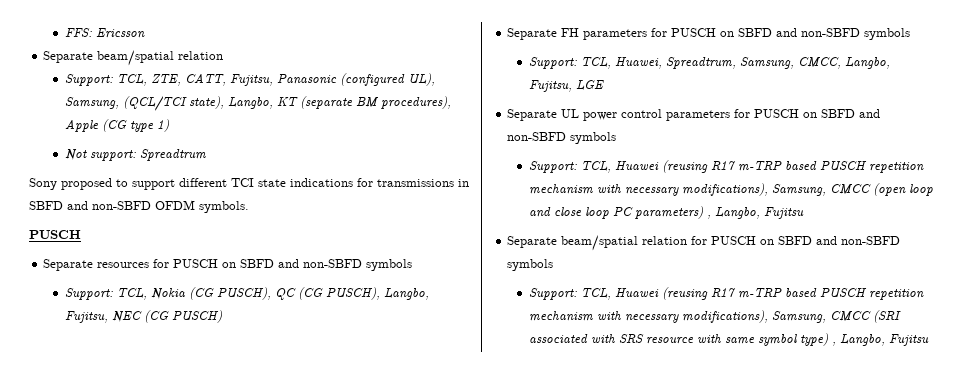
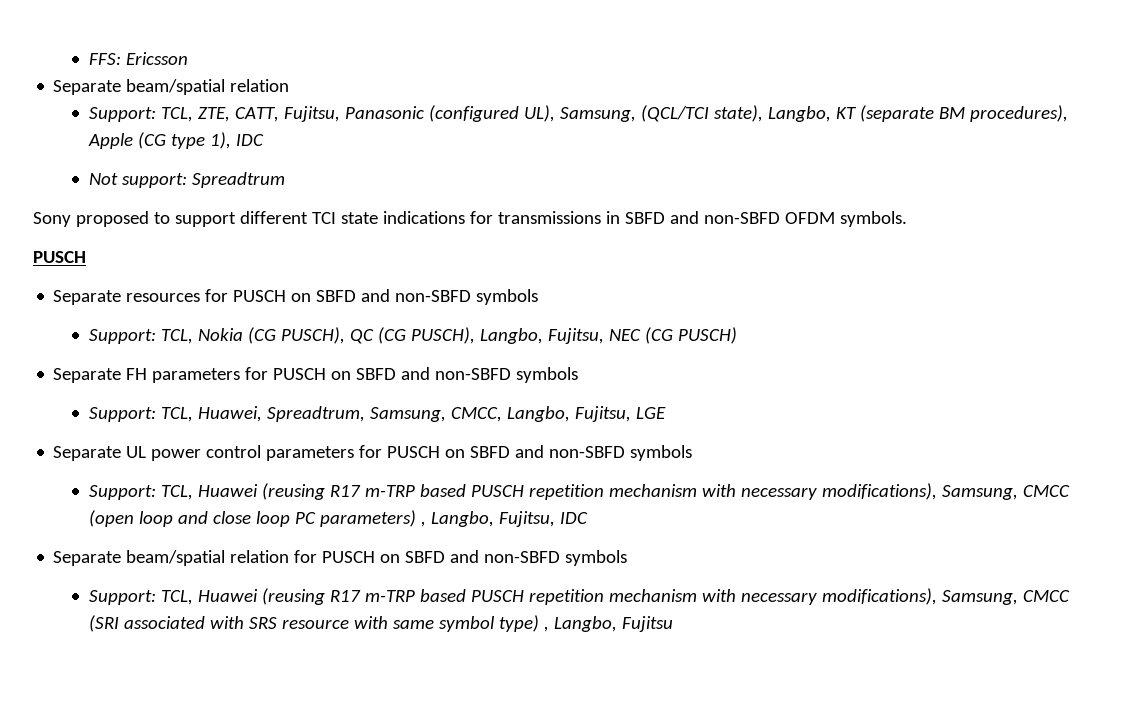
[156,119,169,132] 1) -> [209,132,264,149] 1), IDC
[763,207,804,219] Fujitsu -> [498,511,588,527] Fujitsu, IDC

